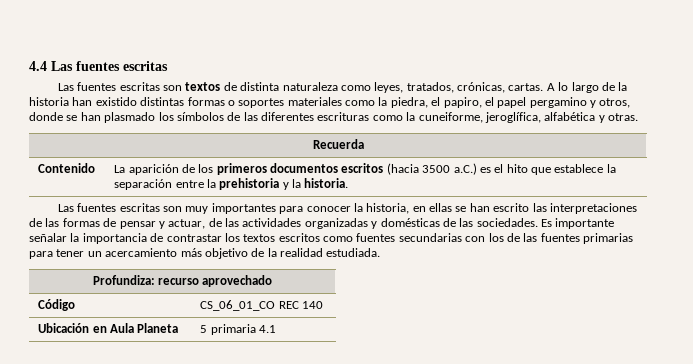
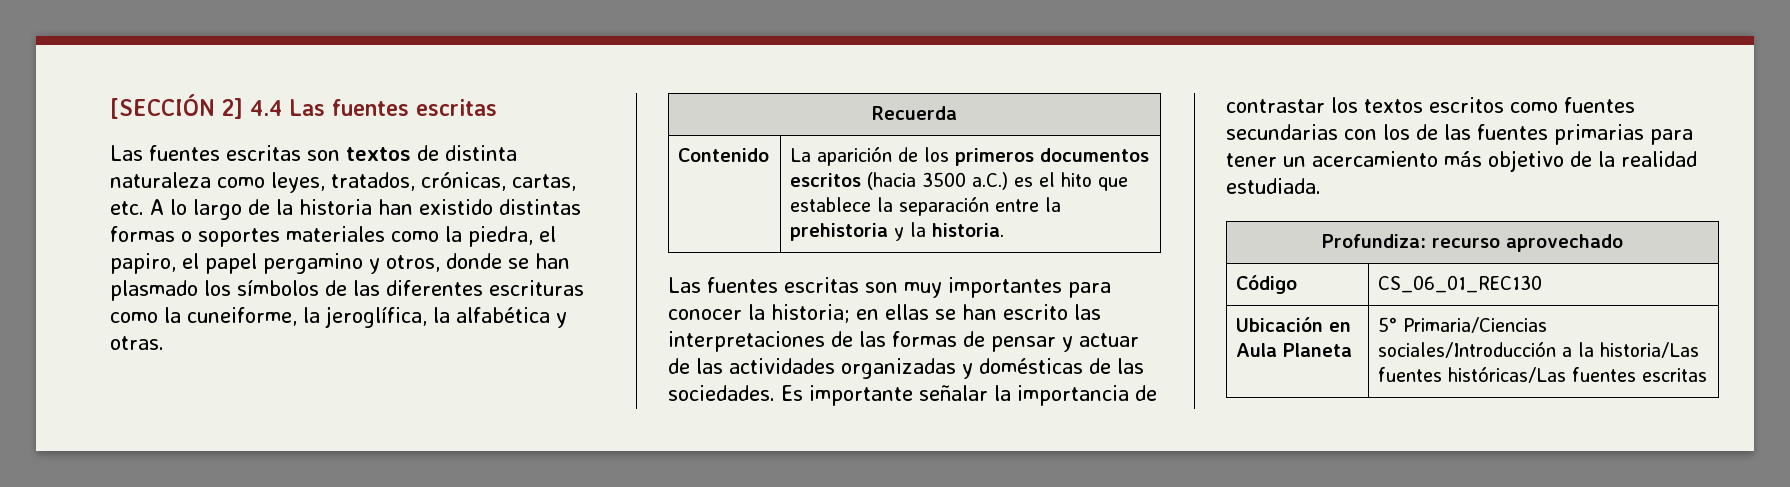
(29, 66) none -> [110,94,243,119] [SECCIÓN 2]
[508,83,544,91] cartas. -> [512,174,576,191] [110,201,144,215] cartas, etc.
[484,112,541,123] jeroglífica, -> [303,306,450,328] la jeroglífica, la
[366,203,410,214] historia, -> [771,304,850,323] historia;
[168,219,206,229] actuar, -> [1079,333,1139,347] actuar
[200,300,323,311] CS_06_01_CO REC 140 -> [1378,275,1543,293] CS_06_01_REC130
[200,324,276,335] 5 primaria 4.1 -> [1378,317,1548,333] [1378,342,1700,358] [1378,367,1708,383] 5° Primaria/Ciencias sociales/Introducción a la historia/Las fuentes históricas/Las fuentes escritas

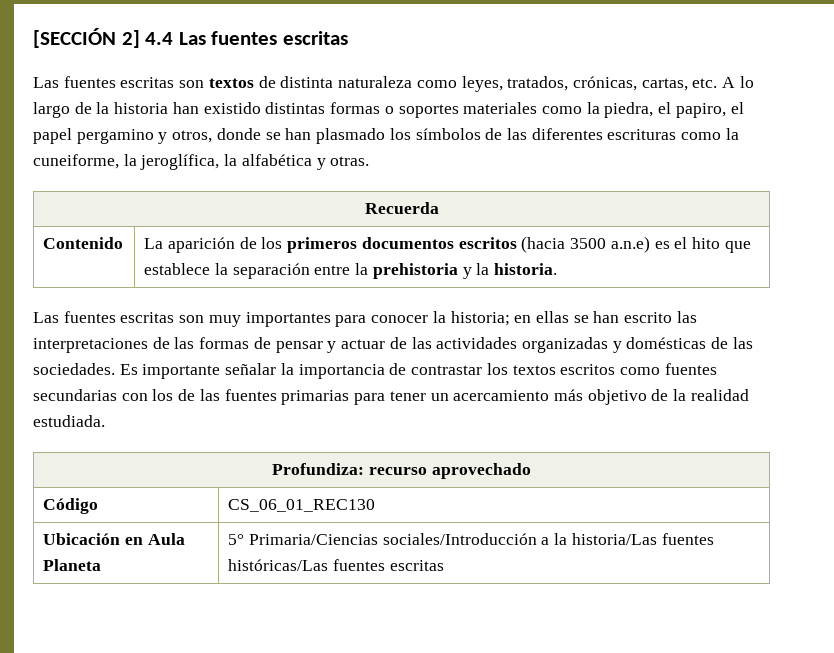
[972,172,1009,190] a.C.) -> [610,236,650,253] a.n.e)

